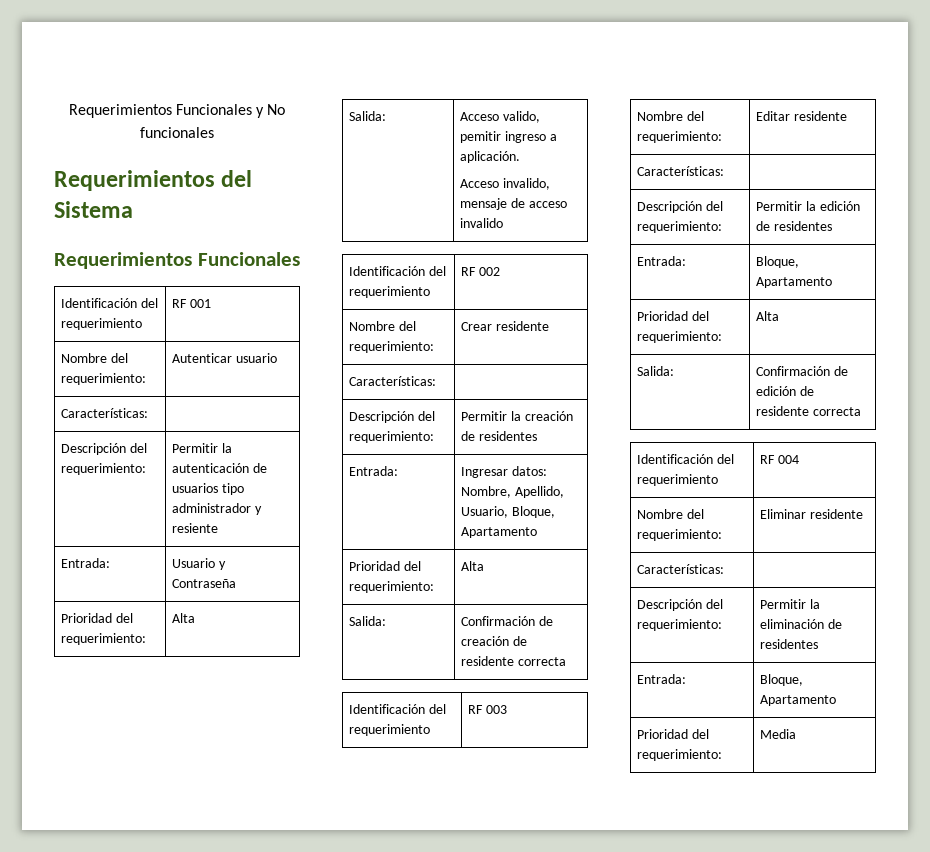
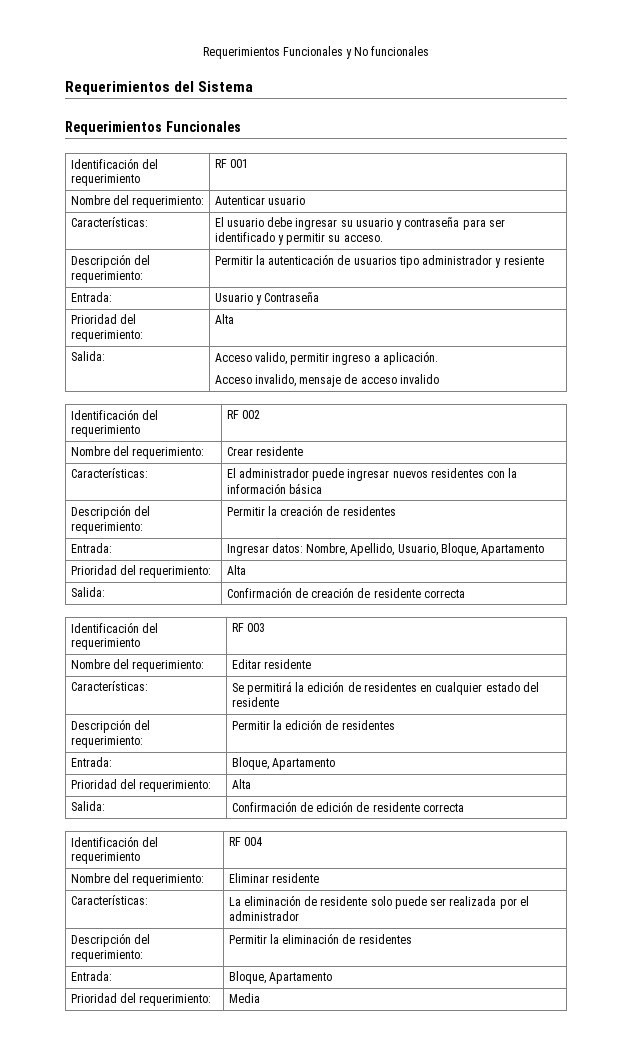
(149, 413) none -> [214,217,505,230] [214,232,383,245] El usuario debe ingresar su usuario y contraseña para ser identificado y permitir su acceso.
[460,131,502,143] pemitir -> [290,353,330,365] permitir
(437, 381) none -> [226,468,518,481] [226,483,322,494] El administrador puede ingresar nuevos residentes con la información básica
(725, 171) none -> [231,681,539,695] [231,697,279,707] Se permitirá la edición de residentes en cualquier estado del residente
(725, 569) none -> [228,895,529,909] [228,911,299,921] La eliminación de residente solo puede ser realizada por el administrador

